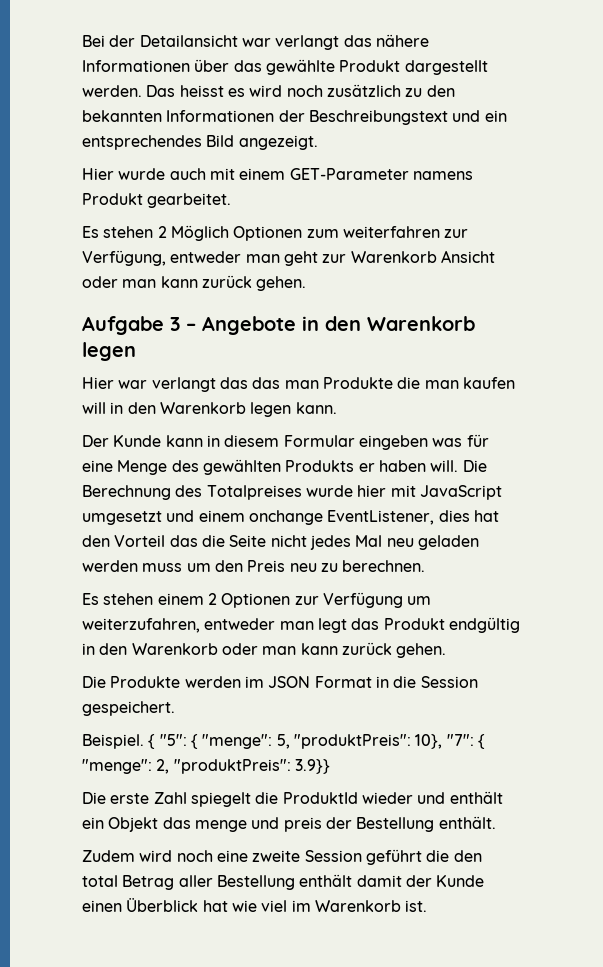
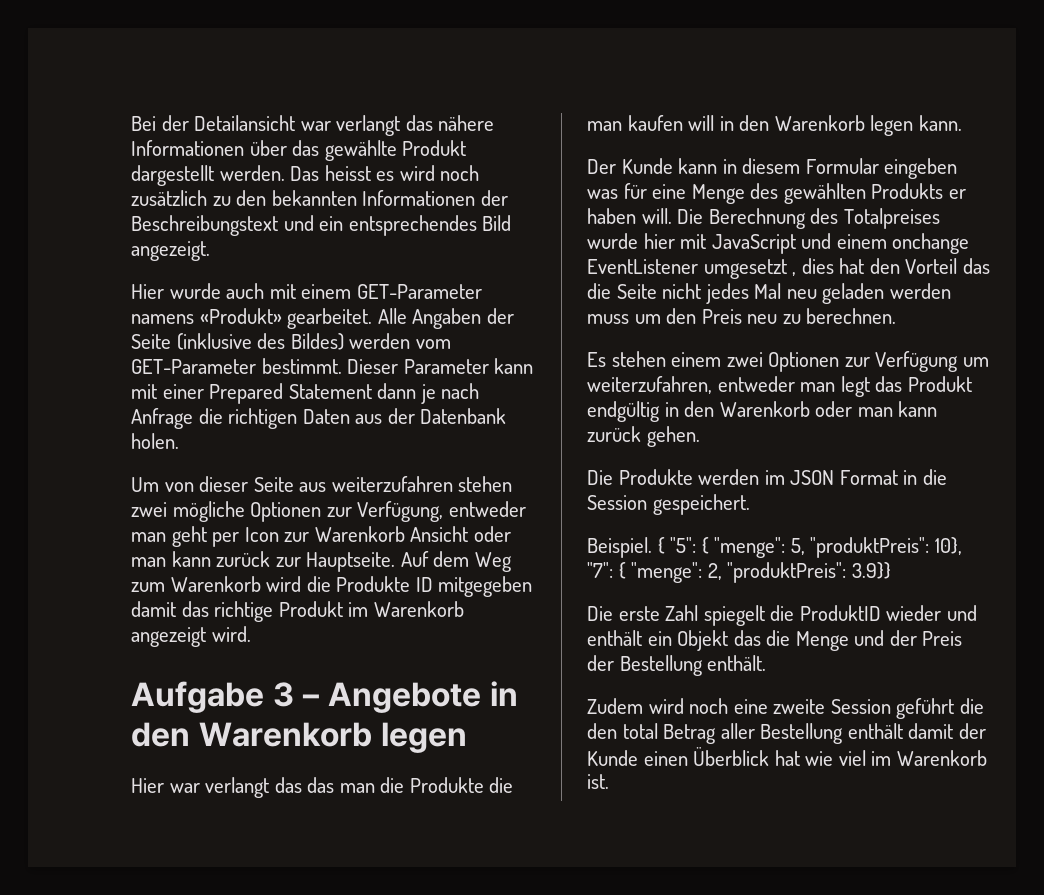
[82,193,143,205] Produkt -> [199,308,282,324] «Produkt»
[82,225,440,241] // Es stehen 2 Möglich Optionen zum weiterfahren -> [377,308,514,329] [131,333,451,350] [131,358,534,374] [131,383,480,404] [131,408,507,429] [131,433,179,449] [131,476,513,492] [131,501,322,522] Alle Angaben der Seite (inklusive des Bildes) werden vom GET-Parameter bestimmt. Dieser Parameter kann mit einer Prepared Statement dann je nach Anfrage die richtigen Daten aus der Datenbank holen. // Um von dieser Seite aus weiterzufahren stehen zwei mögliche Optionen
(318, 258) none -> [212,527,279,547] per Icon
[256,276,307,291] gehen. -> [275,551,512,572] [131,576,533,597] [131,601,464,622] [131,626,251,647] zur Hauptseite. Auf dem Weg zum Warenkorb wird die Produkte ID mitgegeben damit das richtige Produkt im Warenkorb angezeigt wird.
(319, 384) none -> [380,777,405,793] die
[82,511,162,525] umgesetzt -> (796, 244) none
[327,510,435,525] EventListener, -> [587,259,797,279] EventListener umgesetzt ,
[207,593,217,605] 2 -> [726,352,763,367] zwei
[282,792,358,804] ProduktId -> [799,605,881,621] ProduktID
[194,817,322,832] menge und preis -> [766,630,963,651] die Menge und der Preis

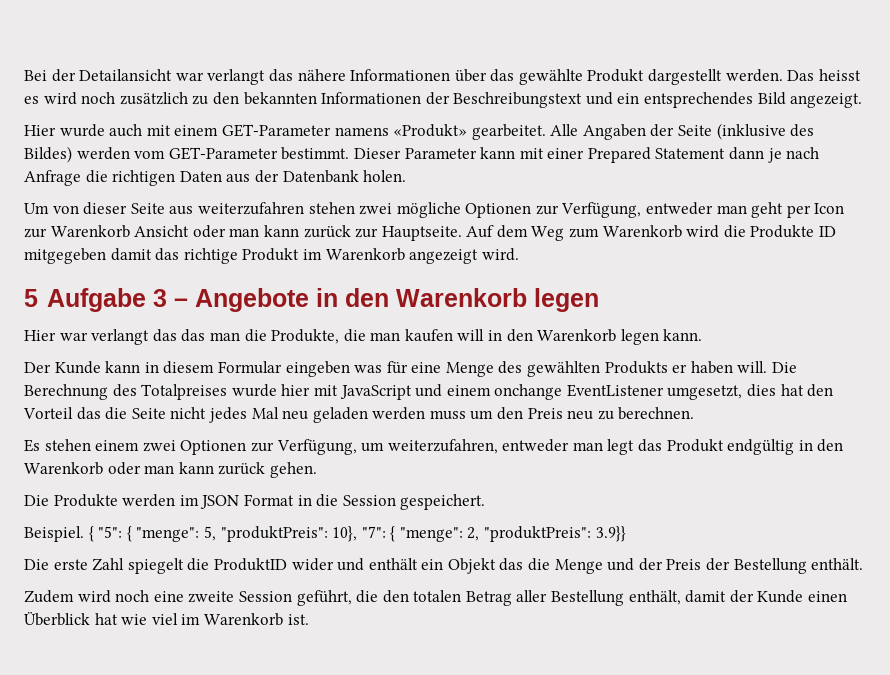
(251, 634) none -> [24,289,38,307] 5
[409,777,484,793] Produkte -> [271,329,340,344] Produkte,
[703,259,797,279] umgesetzt , -> [667,385,743,400] umgesetzt,
[875,351,959,372] Verfügung -> [276,439,357,455] Verfügung,
[886,605,942,621] wieder -> [291,558,334,571] wider
[896,698,955,719] geführt -> [296,590,352,606] geführt,
[622,723,658,739] total -> [413,590,462,602] totalen
[847,723,903,739] enthält -> [628,590,681,605] enthält,

